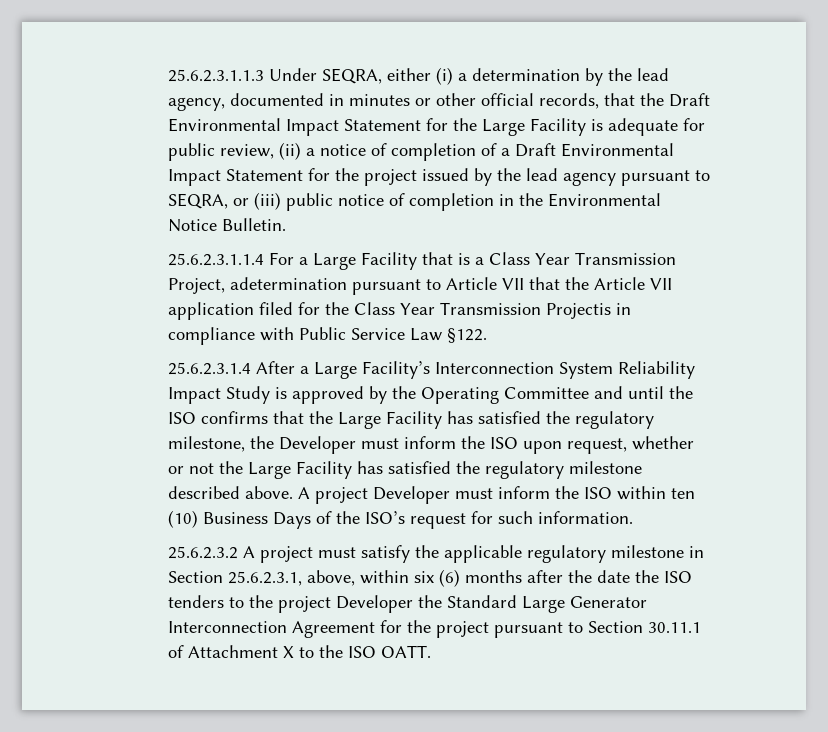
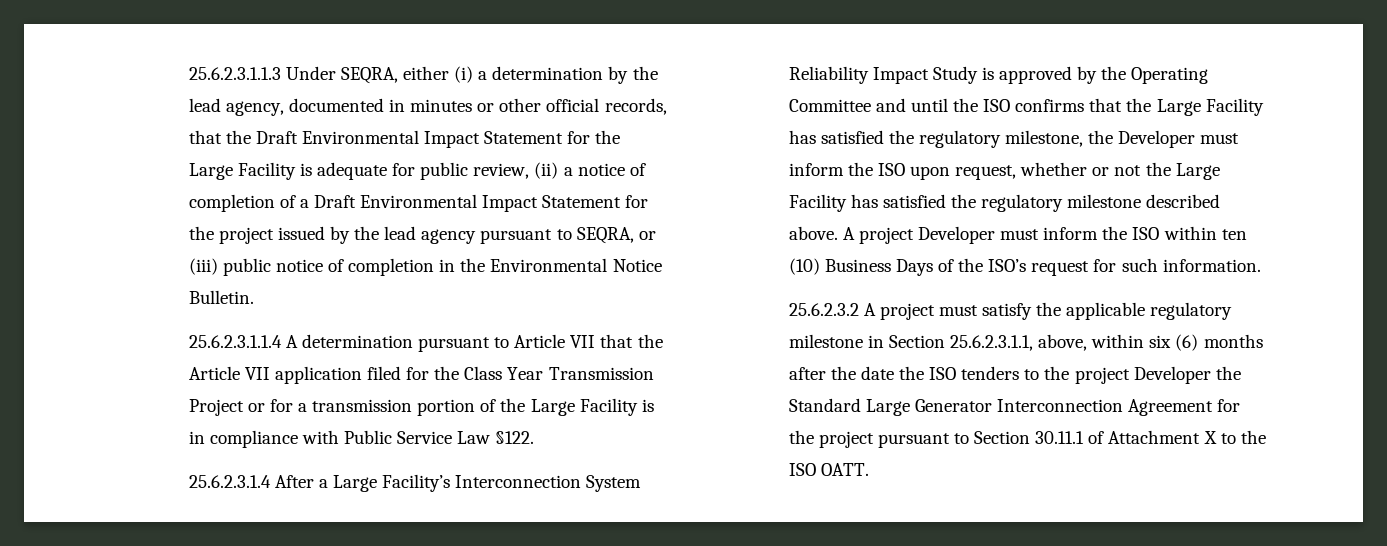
[268,252,676,270] [167,277,347,294] For a Large Facility that is a Class Year Transmission Project, adetermination -> [285,334,413,348] A determination
[545,303,611,319] Projectis -> [188,398,654,416] Project or for a transmission portion of the Large Facility is
[227,571,302,586] 25.6.2.3.1, -> [949,335,1033,351] 25.6.2.3.1.1,

